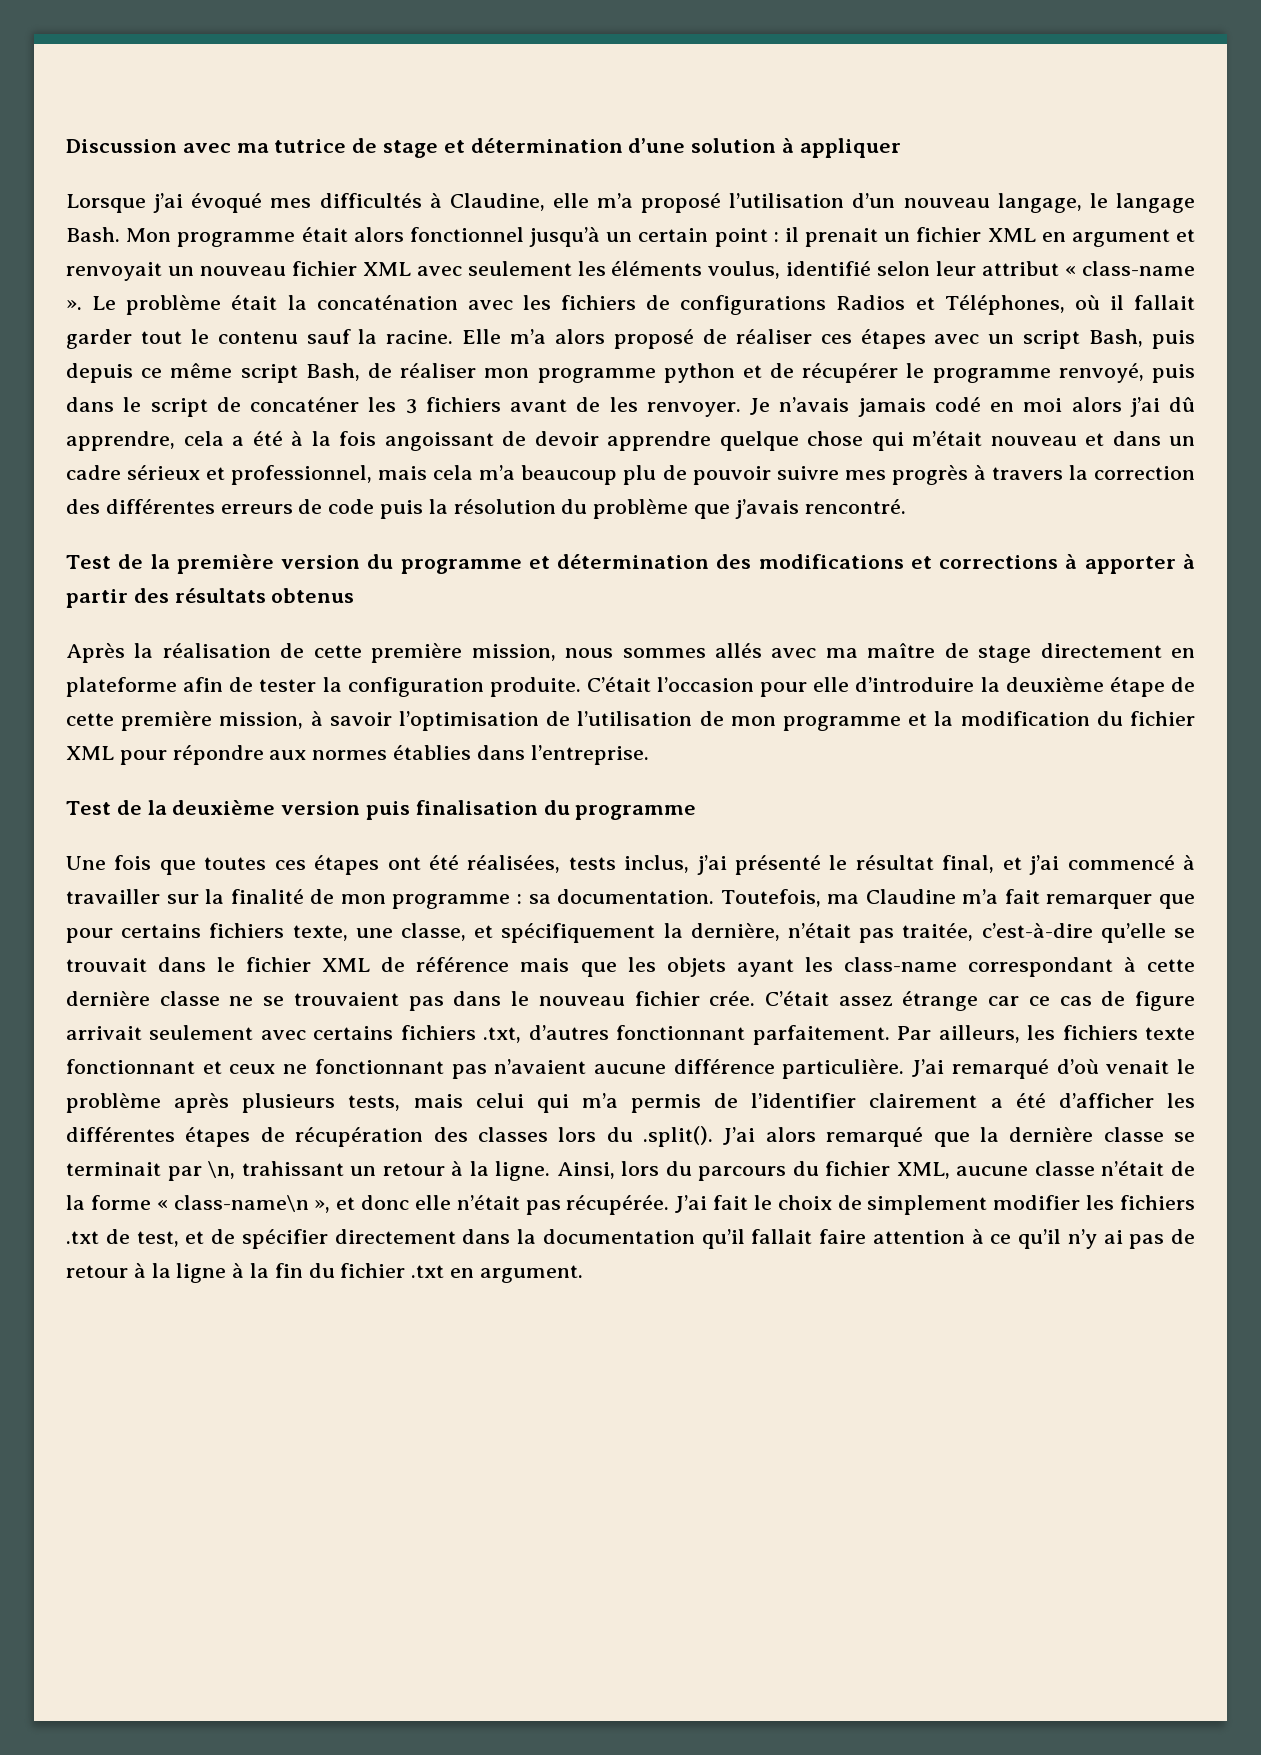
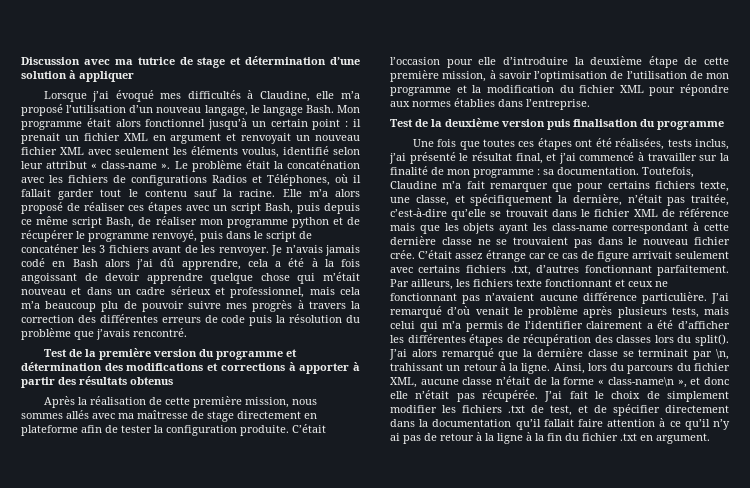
[1023,398,1063,412] moi -> [72,259,98,267] Bash
[867,643,936,658] maître -> [137,410,188,419] maîtresse
[827,894,860,904] ma -> (694, 172) none
[643,1126,713,1147] .split(). -> [695,334,729,346] split().

